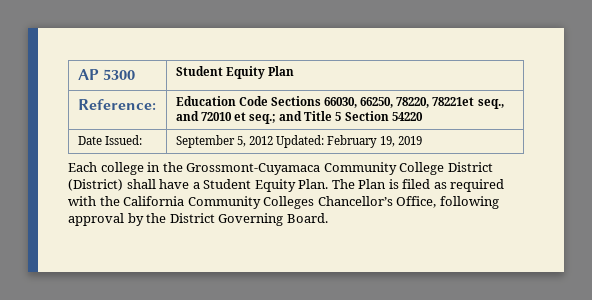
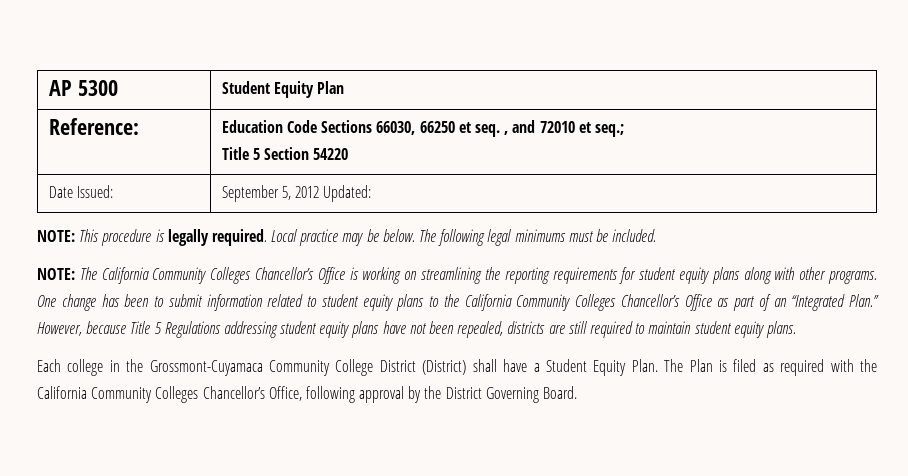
[360,97,504,109] 66250, 78220, 78221et seq., -> [419,121,509,137] 66250 et seq. ,
[279,111,303,121] and -> (624, 130) //
[327,135,423,148] February 19, 2019 -> [37,229,657,246] [37,267,878,284] [37,294,879,311] [37,321,796,338] // NOTE: This procedure is legally required. Local practice may be below. The following legal minimums must be included. // NOTE: The California Community Colleges Chancellor’s Office is working on streamlining the reporting requirements for student equity plans along with other programs. One change has been to submit information related to student equity plans to the California Community Colleges Chancellor’s Office as part of an “Integrated Plan.” However, because Title 5 Regulations addressing student equity plans have not been repealed, districts are still required to maintain student equity plans.

